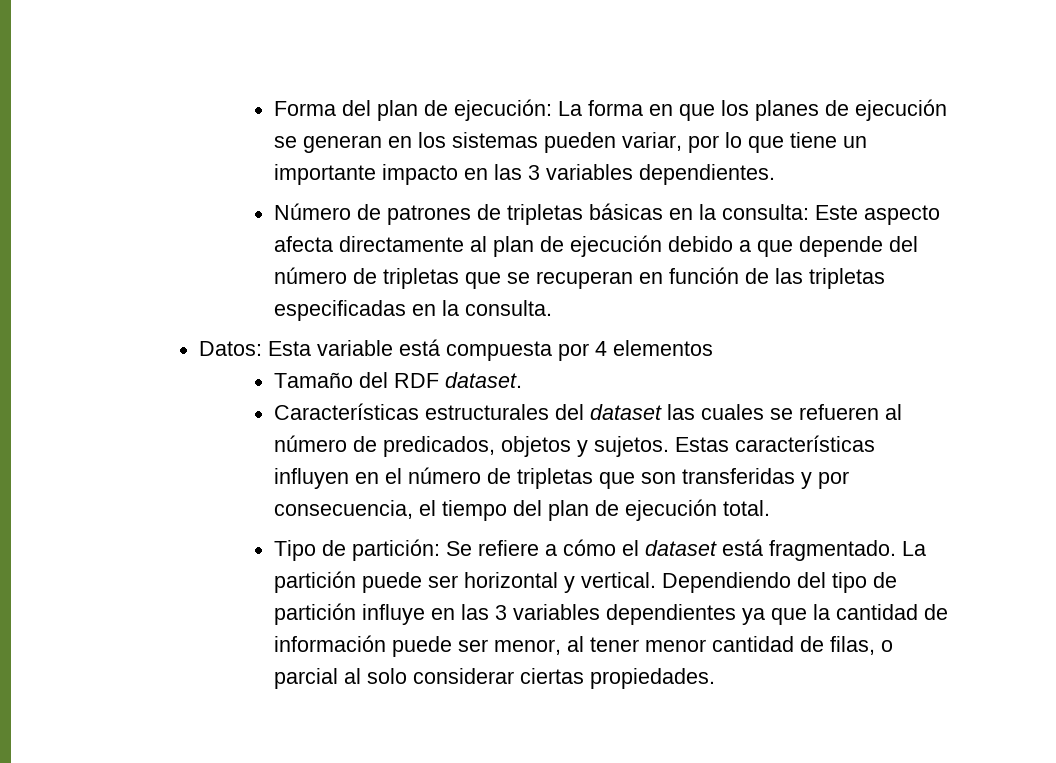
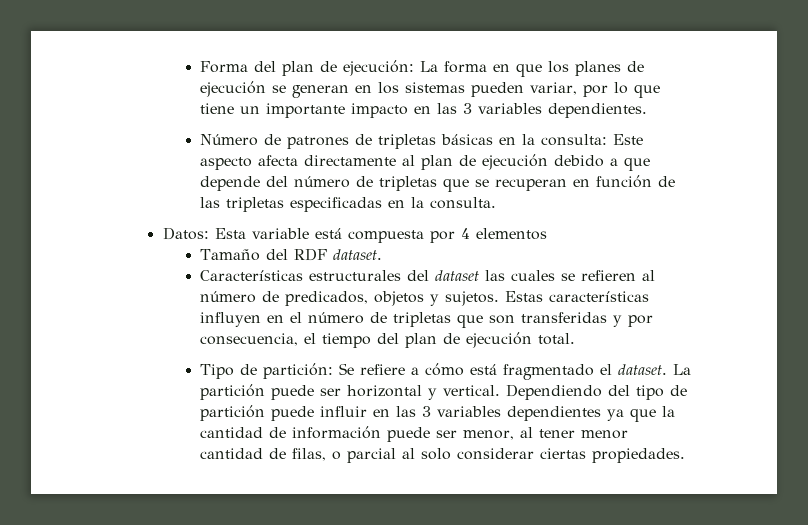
[799,404,880,420] refueren -> [581,270,637,281] refieren
[622,539,897,561] el dataset está fragmentado. -> [470,364,668,380] está fragmentado el dataset.
[362,604,426,625] influye -> [271,406,368,421] puede influir

